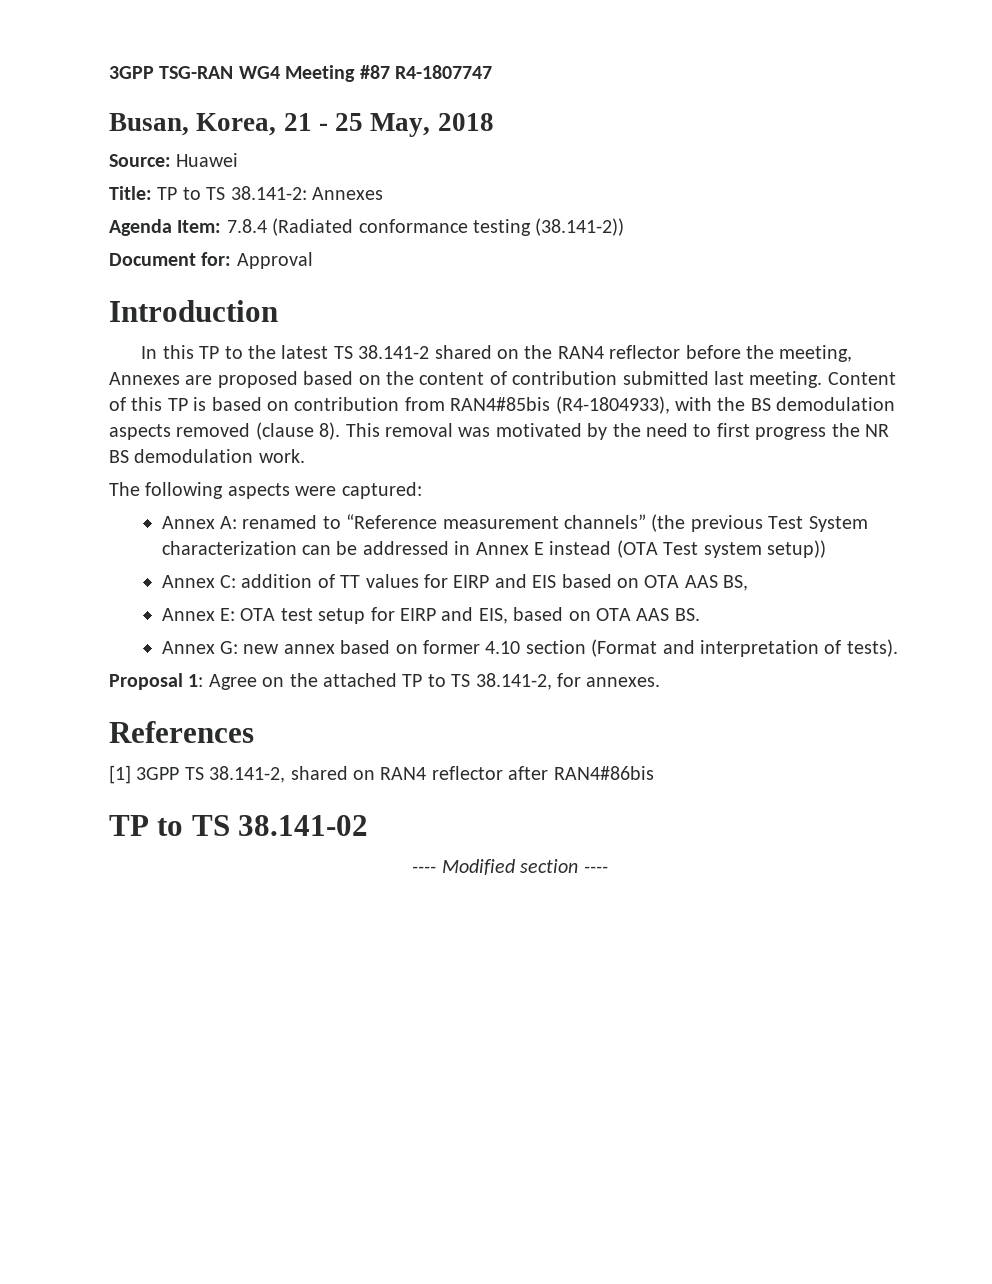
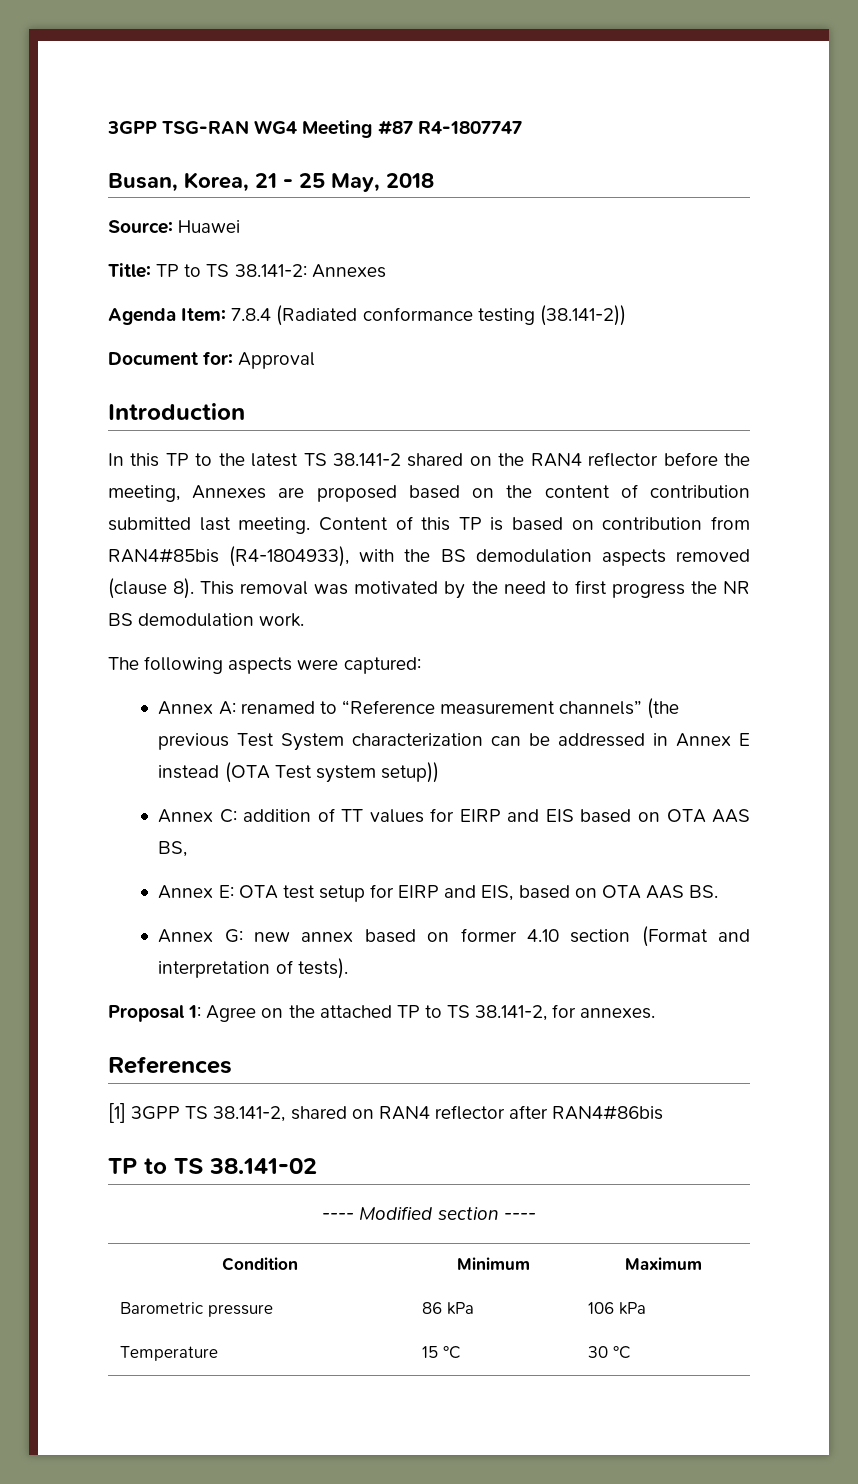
(608, 869) none -> [221,1257,298,1271] [457,1257,530,1270] [624,1257,702,1270] [120,1302,273,1317] [422,1302,474,1315] [588,1302,646,1315] [120,1346,219,1361] [422,1346,461,1359] [588,1346,631,1359] // Condition | Minimum | Maximum // Barometric pressure | 86 kPa | 106 kPa // Temperature | 15 °C | 30 °C

